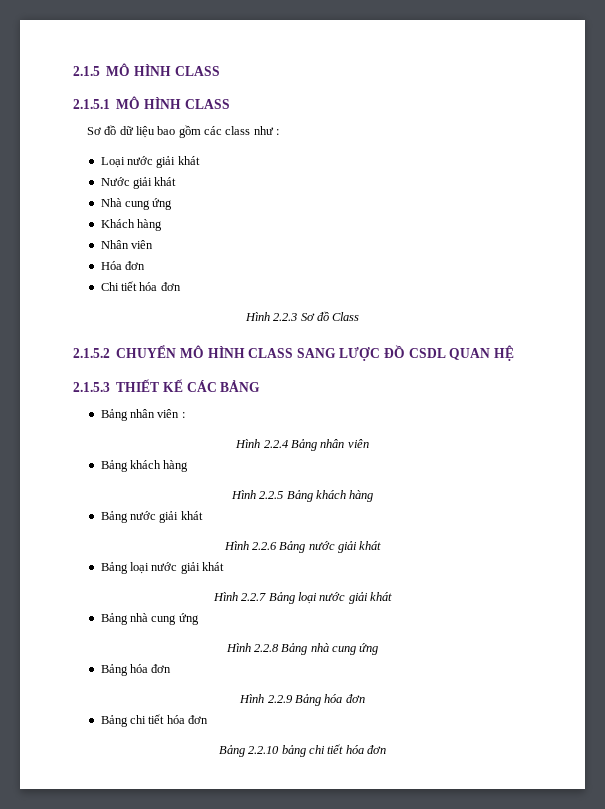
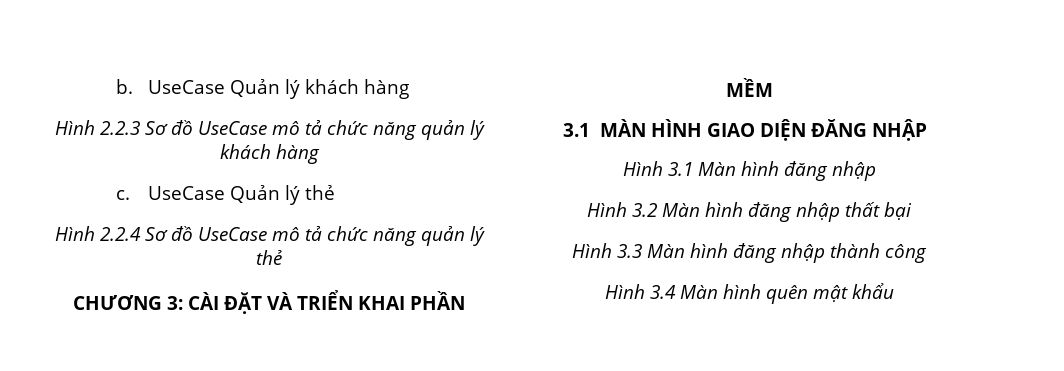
[73,63,220,76] [73,96,230,109] [86,125,280,138] [100,156,200,168] [100,177,177,189] [100,198,173,210] [100,219,162,231] [100,240,153,249] [100,261,145,270] [100,281,181,291] [244,311,360,321] [73,345,515,361] [73,379,261,392] [100,409,185,421] [235,439,369,451] [100,460,189,472] [230,490,374,502] [100,511,203,523] [223,541,382,553] [100,562,225,574] [212,592,393,604] [100,613,199,625] [225,643,379,655] [100,664,172,676] [239,694,365,706] [100,714,209,727] [218,744,387,757] 2.1.5 MÔ HÌNH CLASS // 2.1.5.1 MÔ HÌNH CLASS // Sơ đồ dữ liệu bao gồm các class như : // Loại nước giải khát // Nước giải khát // Nhà cung ứng // Khách hàng // Nhân viên // Hóa đơn // Chi tiết hóa đơn // Hình 2.2.3 Sơ đồ Class // 2.1.5.2 CHUYỂN MÔ HÌNH CLASS SANG LƯỢC ĐỒ CSDL QUAN HỆ // 2.1.5.3 THIẾT KẾ CÁC BẢNG // Bảng nhân viên : // Hình 2.2.4 Bảng nhân viên // Bảng khách hàng // Hình 2.2.5 Bảng khách hàng // Bảng nước giải khát // Hình 2.2.6 Bảng nước giải khát // Bảng loại nước giải khát // Hình 2.2.7 Bảng loại nước giải khát // Bảng nhà cung ứng // Hình 2.2.8 Bảng nhà cung ứng // Bảng hóa đơn // Hình 2.2.9 Bảng hóa đơn // Bảng chi tiết hóa đơn // Bảng 2.2.10 bảng chi tiết hóa đơn -> [115,79,409,99] [54,120,485,140] [219,144,320,164] [115,185,335,205] [54,226,485,246] [256,250,282,265] [73,290,465,314] [725,78,773,97] [563,119,927,141] [622,161,876,181] [587,202,912,222] [572,243,927,263] [604,283,894,304] b. UseCase Quản lý khách hàng // Hình 2.2.3 Sơ đồ UseCase mô tả chức năng quản lý khách hàng // c. UseCase Quản lý thẻ // Hình 2.2.4 Sơ đồ UseCase mô tả chức năng quản lý thẻ // CHƯƠNG 3: CÀI ĐẶT VÀ TRIỂN KHAI PHẦN MỀM // 3.1 MÀN HÌNH GIAO DIỆN ĐĂNG NHẬP // Hình 3.1 Màn hình đăng nhập // Hình 3.2 Màn hình đăng nhập thất bại // Hình 3.3 Màn hình đăng nhập thành công // Hình 3.4 Màn hình quên mật khẩu

